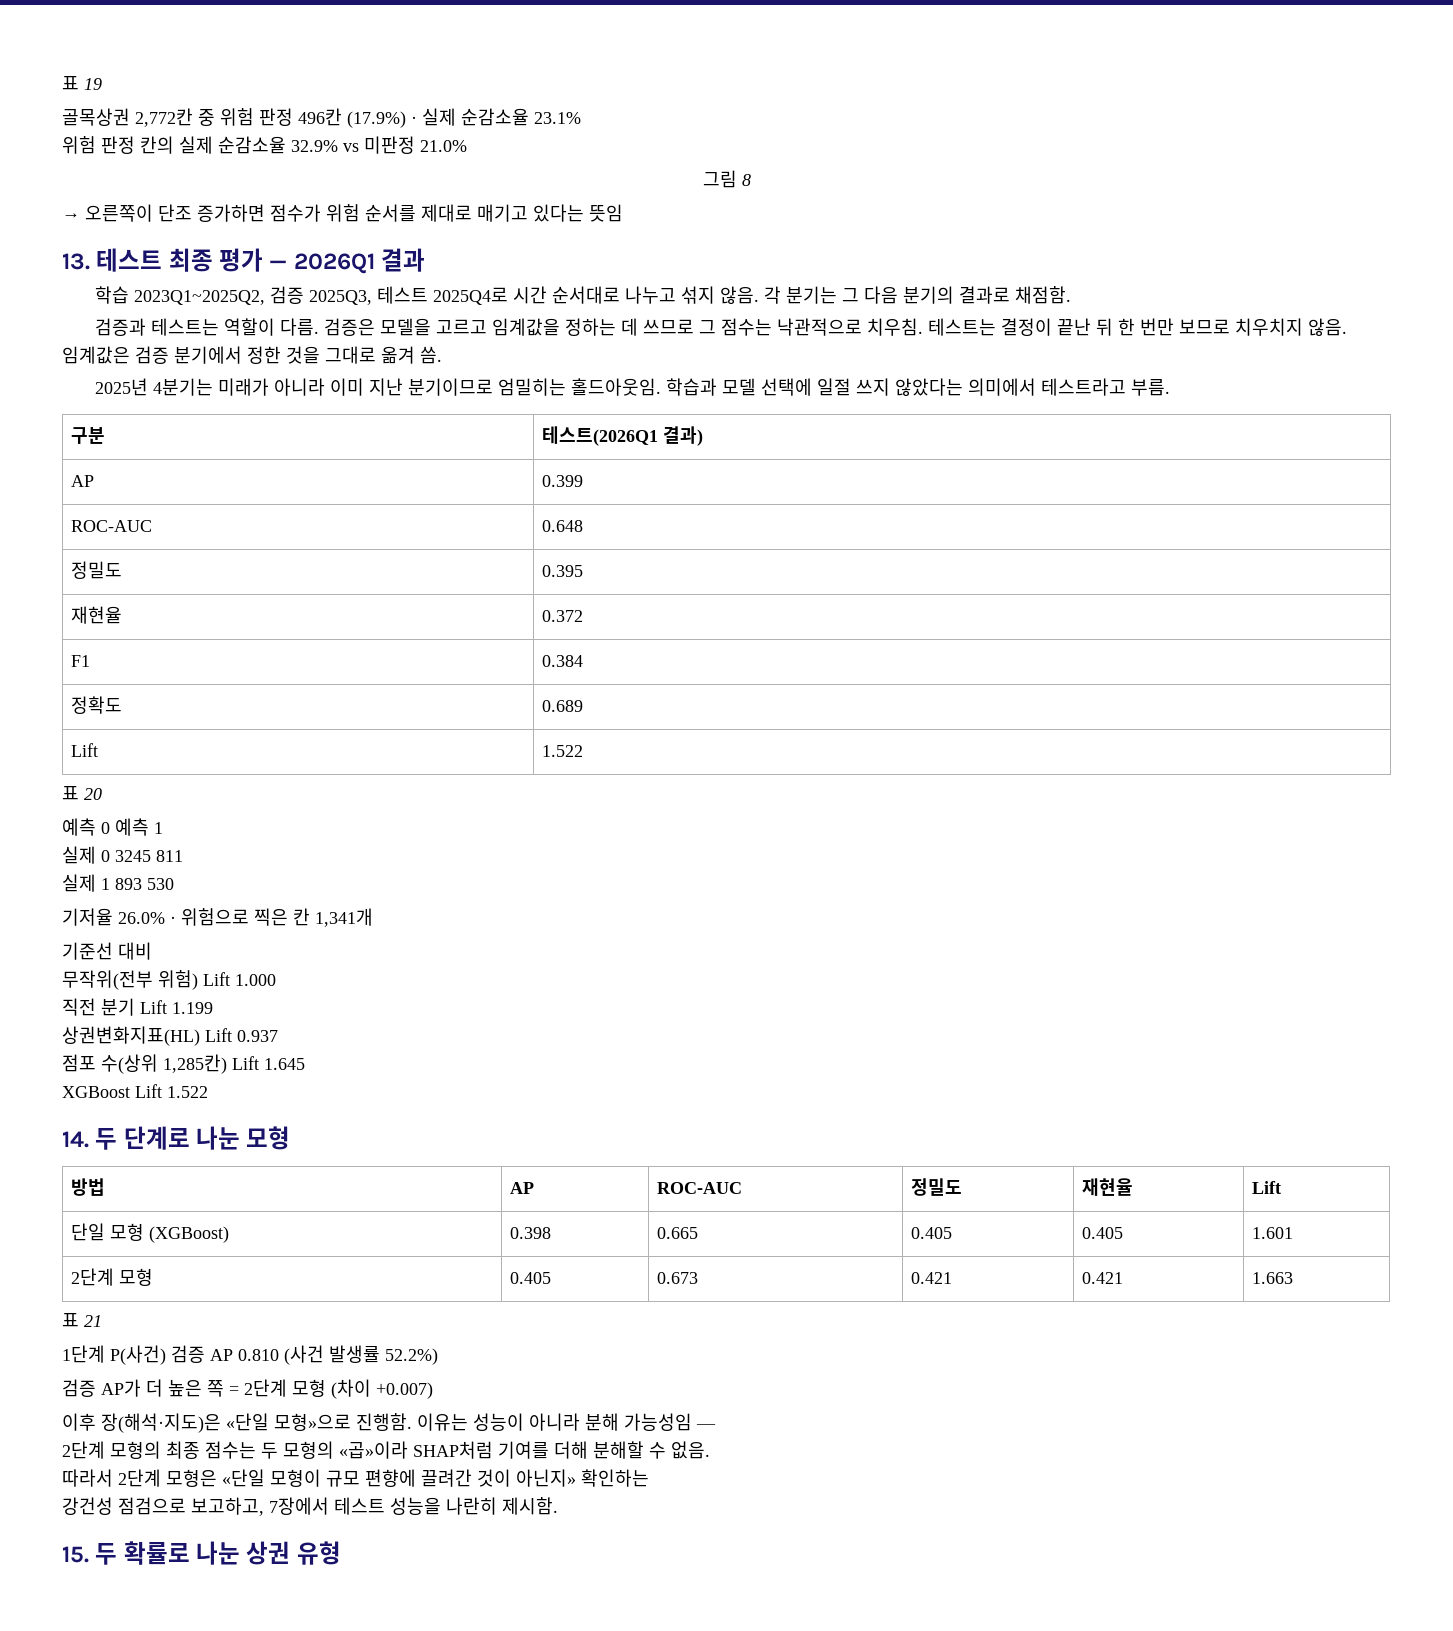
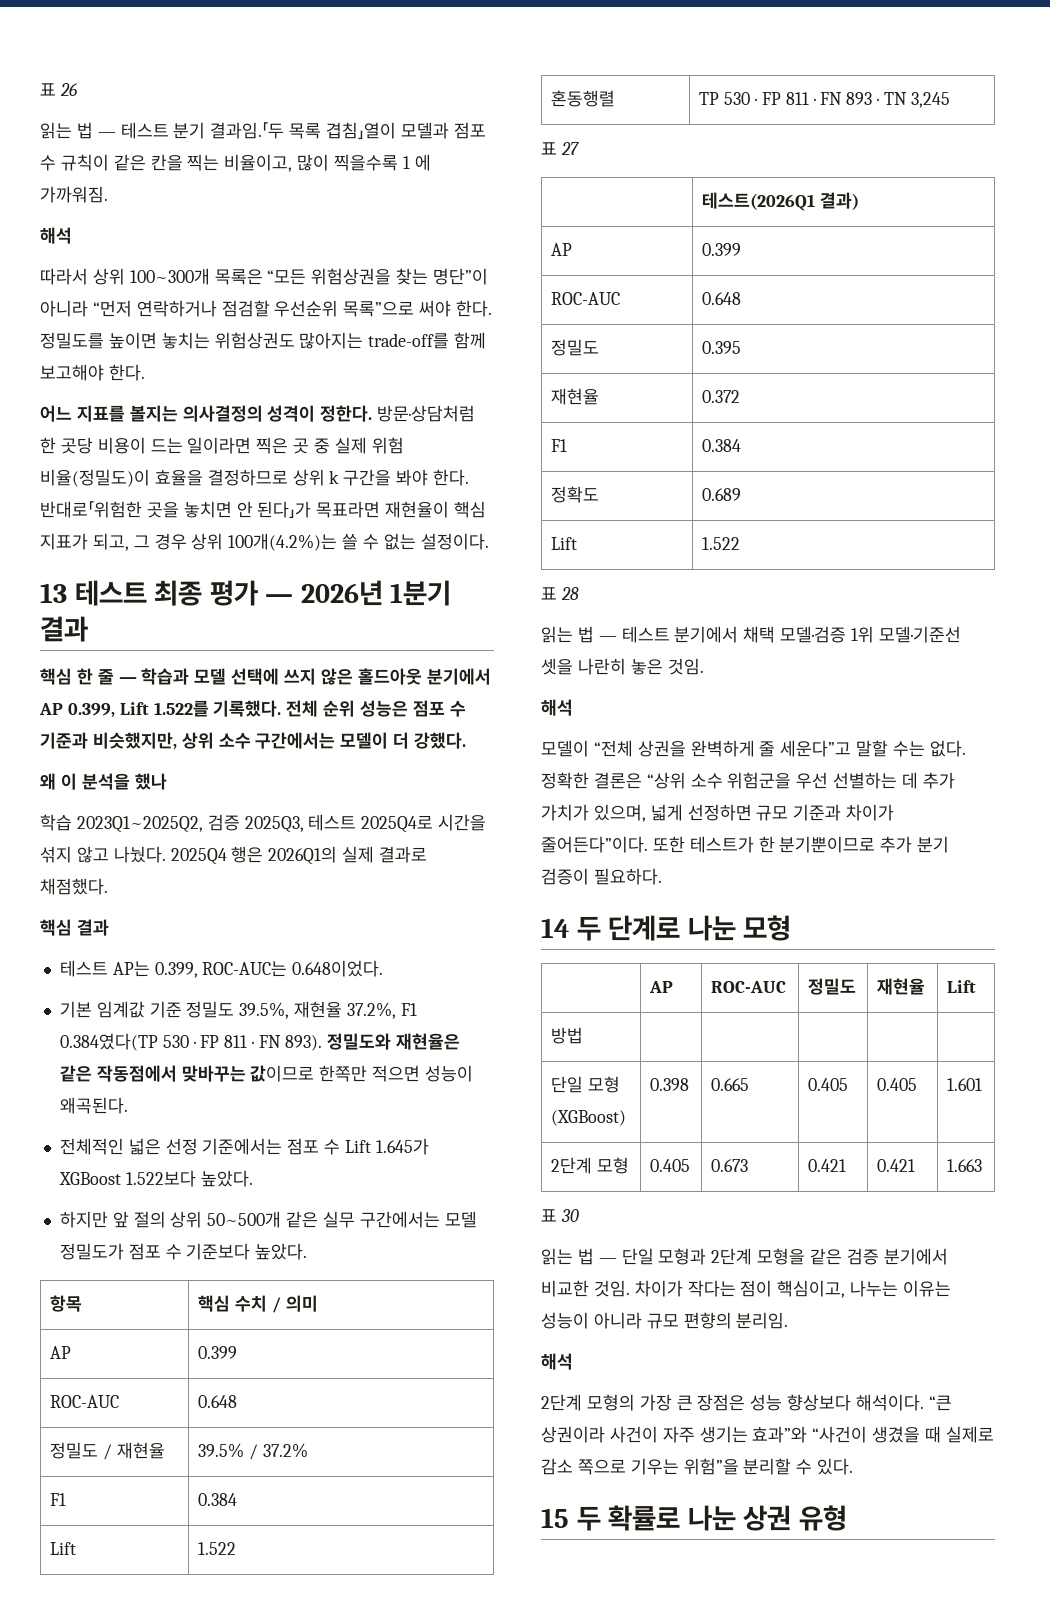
[62,76,102,90] [62,108,581,128] [62,136,467,154] [702,170,751,188] [62,204,623,222] [62,253,90,270] 표 19 // 골목상권 2,772칸 중 위험 판정 496칸 (17.9%) · 실제 순감소율 23.1% // 위험 판정 칸의 실제 순감소율 32.9% vs 미판정 21.0% // 그림 8 // → 오른쪽이 단조 증가하면 점수가 위험 순서를 제대로 매기고 있다는 뜻임 // 13. -> [40,83,77,96] [40,122,486,140] [40,154,431,172] [40,186,108,203] [40,227,72,244] [40,268,489,285] [40,300,493,317] [40,332,487,349] [40,364,145,381] [40,405,476,422] [40,437,404,454] [40,469,470,487] [40,501,487,519] [40,533,489,551] [40,583,67,603] 표 26 // 읽는 법 — 테스트 분기 결과임.「두 목록 겹침」열이 모델과 점포 수 규칙이 같은 칸을 찍는 비율이고, 많이 찍을수록 1 에 가까워짐. // 해석 // 따라서 상위 100~300개 목록은 “모든 위험상권을 찾는 명단”이 아니라 “먼저 연락하거나 점검할 우선순위 목록”으로 써야 한다. 정밀도를 높이면 놓치는 위험상권도 많아지는 trade-off를 함께 보고해야 한다. // 어느 지표를 볼지는 의사결정의 성격이 정한다. 방문·상담처럼 한 곳당 비용이 드는 일이라면 찍은 곳 중 실제 위험 비율(정밀도)이 효율을 결정하므로 상위 k 구간을 봐야 한다. 반대로「위험한 곳을 놓치면 안 된다」가 목표라면 재현율이 핵심 지표가 되고, 그 경우 상위 100개(4.2%)는 쓸 수 없는 설정이다. // 13
[293,248,426,274] 2026Q1 결과 -> [300,580,452,606] [40,616,88,642] [40,668,491,685] [39,700,466,718] [40,732,467,750] [40,773,167,790] 2026년 1분기 결과 // 핵심 한 줄 — 학습과 모델 선택에 쓰지 않은 홀드아웃 분기에서 AP 0.399, Lift 1.522를 기록했다. 전체 순위 성능은 점포 수 기준과 비슷했지만, 상위 소수 구간에서는 모델이 더 강했다. // 왜 이 분석을 했나
[513,286,1072,304] [95,318,1348,336] [62,346,442,364] [95,378,1171,396] [70,427,105,444] 시간 순서대로 나누고 섞지 않음. 각 분기는 그 다음 분기의 결과로 채점함. // 검증과 테스트는 역할이 다름. 검증은 모델을 고르고 임계값을 정하는 데 쓰므로 그 점수는 낙관적으로 치우침. 테스트는 결정이 끝난 뒤 한 번만 보므로 치우치지 않음. 임계값은 검증 분기에서 정한 것을 그대로 옮겨 씀. // 2025년 4분기는 미래가 아니라 이미 지난 분기이므로 엄밀히는 홀드아웃임. 학습과 모델 선택에 일절 쓰지 않았다는 의미에서 테스트라고 부름. // 구분 -> [438,814,487,831] [40,846,428,865] [40,878,108,895] [40,919,109,936] [59,960,384,978] [59,1001,417,1019] [59,1033,460,1051] [59,1065,473,1082] [59,1097,128,1114] [59,1138,429,1155] [58,1170,253,1187] [59,1211,477,1228] [59,1243,308,1260] [50,1295,83,1312] [198,1295,318,1313] [50,1346,72,1359] [198,1346,238,1359] [50,1395,120,1408] [198,1395,238,1408] [50,1442,165,1460] [198,1443,308,1460] [50,1493,67,1506] [198,1493,238,1506] [50,1542,77,1555] [198,1542,237,1555] [551,90,616,107] [699,92,950,108] [541,142,579,155] 시간을 섞지 않고 나눴다. 2025Q4 행은 2026Q1의 실제 결과로 채점했다. // 핵심 결과 // 테스트 AP는 0.399, ROC-AUC는 0.648이었다. // 기본 임계값 기준 정밀도 39.5%, 재현율 37.2%, F1 0.384였다(TP 530 · FP 811 · FN 893). 정밀도와 재현율은 같은 작동점에서 맞바꾸는 값이므로 한쪽만 적으면 성능이 왜곡된다. // 전체적인 넓은 선정 기준에서는 점포 수 Lift 1.645가 XGBoost 1.522보다 높았다. // 하지만 앞 절의 상위 50~500개 같은 실무 구간에서는 모델 정밀도가 점포 수 기준보다 높았다. // 항목 | 핵심 수치 / 의미 // AP | 0.399 // ROC-AUC | 0.648 // 정밀도 / 재현율 | 39.5% / 37.2% // F1 | 0.384 // Lift | 1.522 // 혼동행렬 | TP 530 · FP 811 · FN 893 · TN 3,245 // 표 27 //
[84,788,102,800] [62,818,163,836] [62,846,183,864] [62,874,174,892] [62,908,373,927] [62,942,152,960] [62,970,276,990] [62,998,213,1016] [62,1026,278,1046] [62,1054,305,1074] [62,1084,208,1098] [62,1131,89,1148] 20 // 예측 0 예측 1 // 실제 0 3245 811 // 실제 1 893 530 // 기저율 26.0% · 위험으로 찍은 칸 1,341개 // 기준선 대비 // 무작위(전부 위험) Lift 1.000 // 직전 분기 Lift 1.199 // 상권변화지표(HL) Lift 0.937 // 점포 수(상위 1,285칸) Lift 1.645 // XGBoost Lift 1.522 // 14. -> [560,587,579,600] [541,626,961,643] [541,658,704,675] [541,699,573,716] [541,740,966,757] [541,772,955,789] [541,804,895,822] [541,836,950,853] [541,868,662,885] [541,918,569,938] 28 // 읽는 법 — 테스트 분기에서 채택 모델·검증 1위 모델·기준선 셋을 나란히 놓은 것임. // 해석 // 모델이 “전체 상권을 완벽하게 줄 세운다”고 말할 수는 없다. 정확한 결론은 “상위 소수 위험군을 우선 선별하는 데 추가 가치가 있으며, 넓게 선정하면 규모 기준과 차이가 줄어든다”이다. 또한 테스트가 한 분기뿐이므로 추가 분기 검증이 필요하다. // 14
[70,1178,105,1196] 방법 -> (792, 928) none
(1281, 1187) none -> [551,1027,584,1044] // 방법 | | | | |
[84,1315,102,1327] [62,1345,438,1365] [62,1379,433,1399] [62,1413,716,1433] [62,1441,710,1459] [62,1469,649,1487] [62,1497,558,1516] [62,1546,89,1563] 21 // 1단계 P(사건) 검증 AP 0.810 (사건 발생률 52.2%) // 검증 AP가 더 높은 쪽 = 2단계 모형 (차이 +0.007) // 이후 장(해석·지도)은 «단일 모형»으로 진행함. 이유는 성능이 아니라 분해 가능성임 — // 2단계 모형의 최종 점수는 두 모형의 «곱»이라 SHAP처럼 기여를 더해 분해할 수 없음. // 따라서 2단계 모형은 «단일 모형이 규모 편향에 끌려간 것이 아닌지» 확인하는 // 강건성 점검으로 보고하고, 7장에서 테스트 성능을 나란히 제시함. // 15. -> [560,1209,579,1222] [541,1248,948,1265] [541,1280,952,1298] [541,1312,789,1329] [541,1353,573,1370] [541,1394,952,1411] [541,1426,994,1443] [541,1458,854,1475] [541,1508,569,1528] 30 // 읽는 법 — 단일 모형과 2단계 모형을 같은 검증 분기에서 비교한 것임. 차이가 작다는 점이 핵심이고, 나누는 이유는 성능이 아니라 규모 편향의 분리임. // 해석 // 2단계 모형의 가장 큰 장점은 성능 향상보다 해석이다. “큰 상권이라 사건이 자주 생기는 효과”와 “사건이 생겼을 때 실제로 감소 쪽으로 기우는 위험”을 분리할 수 있다. // 15

